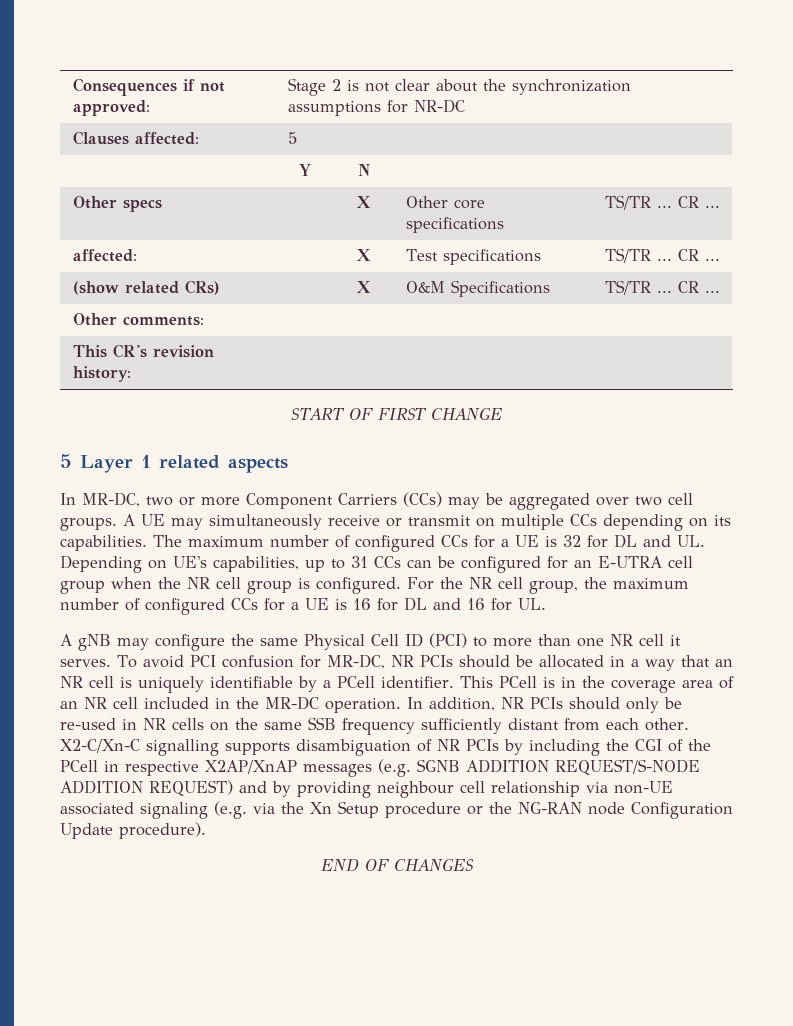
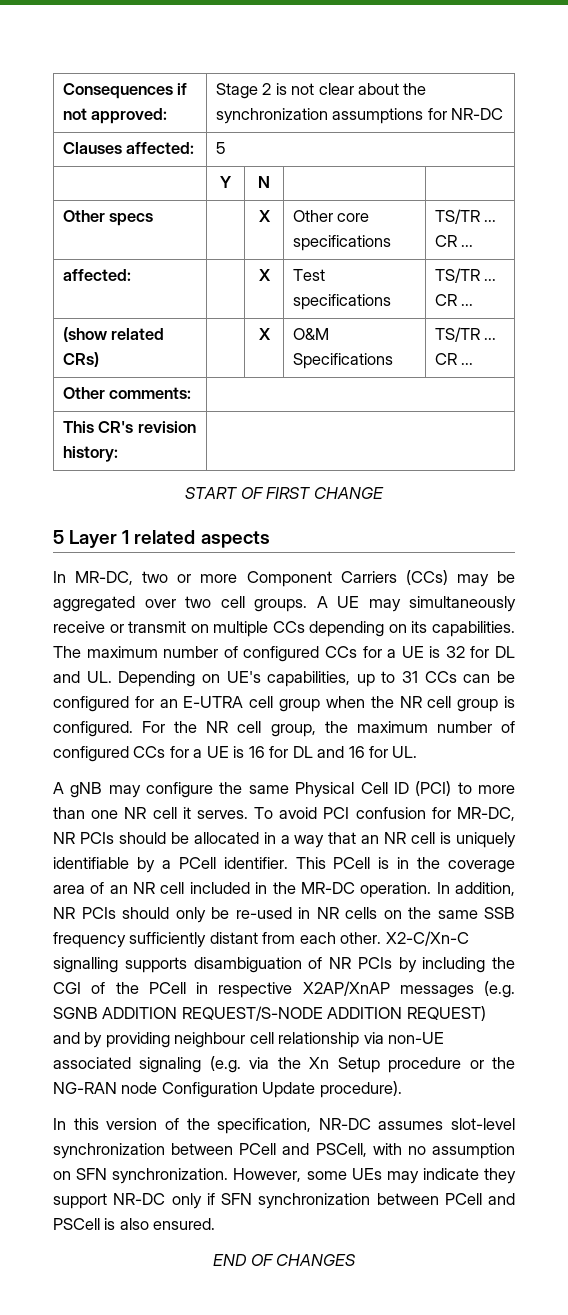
(206, 830) none -> [53,1118,515,1134] [53,1143,516,1159] [53,1168,516,1184] [53,1193,515,1209] [53,1218,216,1230] // In this version of the specification, NR-DC assumes slot-level synchronization between PCell and PSCell, with no assumption on SFN synchronization. However, some UEs may indicate they support NR-DC only if SFN synchronization between PCell and PSCell is also ensured.

